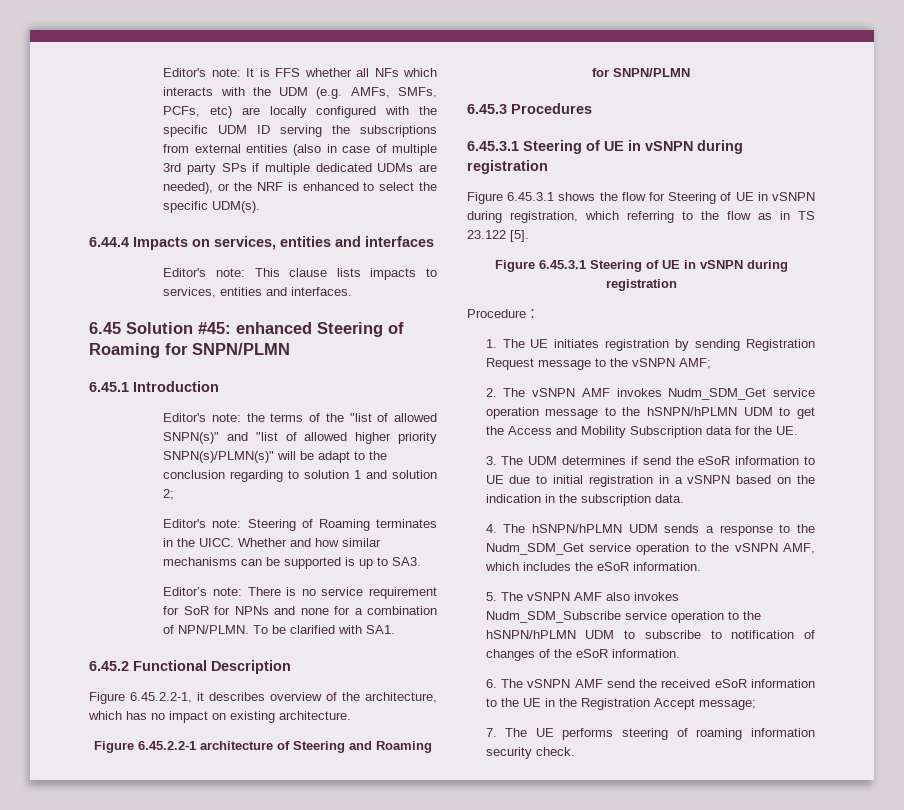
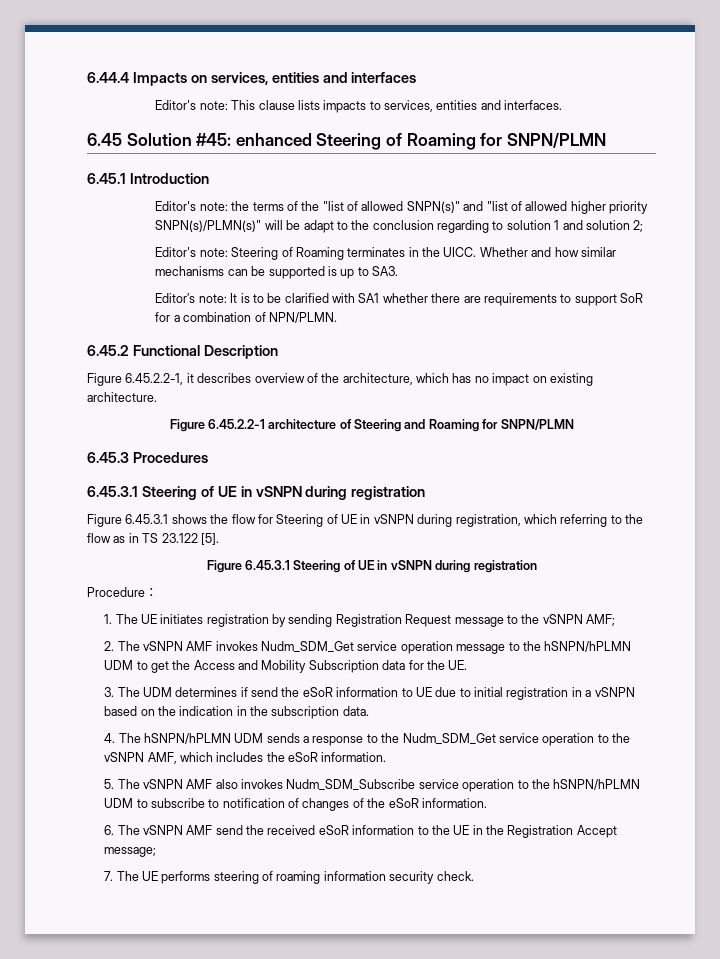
[163,68,438,77] [163,87,437,99] [163,106,437,118] [163,125,437,137] [163,144,437,156] [163,163,437,175] [163,182,438,194] [163,201,261,213] Editor's note: It is FFS whether all NFs which interacts with the UDM (e.g. AMFs, SMFs, PCFs, etc) are locally configured with the specific UDM ID serving the subscriptions from external entities (also in case of multiple 3rd party SPs if multiple dedicated UDMs are needed), or the NRF is enhanced to select the specific UDM(s). // -> (87, 77) none
[247,587,437,599] [163,606,329,615] There is no service requirement for SoR for NPNs and none -> [230,293,644,306] It is to be clarified with SA1 whether there are requirements to support SoR
[253,625,396,634] To be clarified with SA1. -> (337, 317) none

